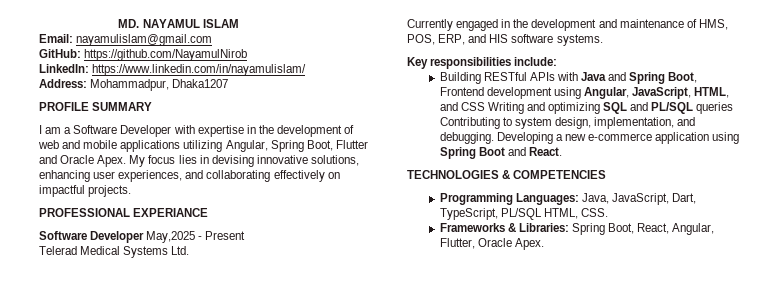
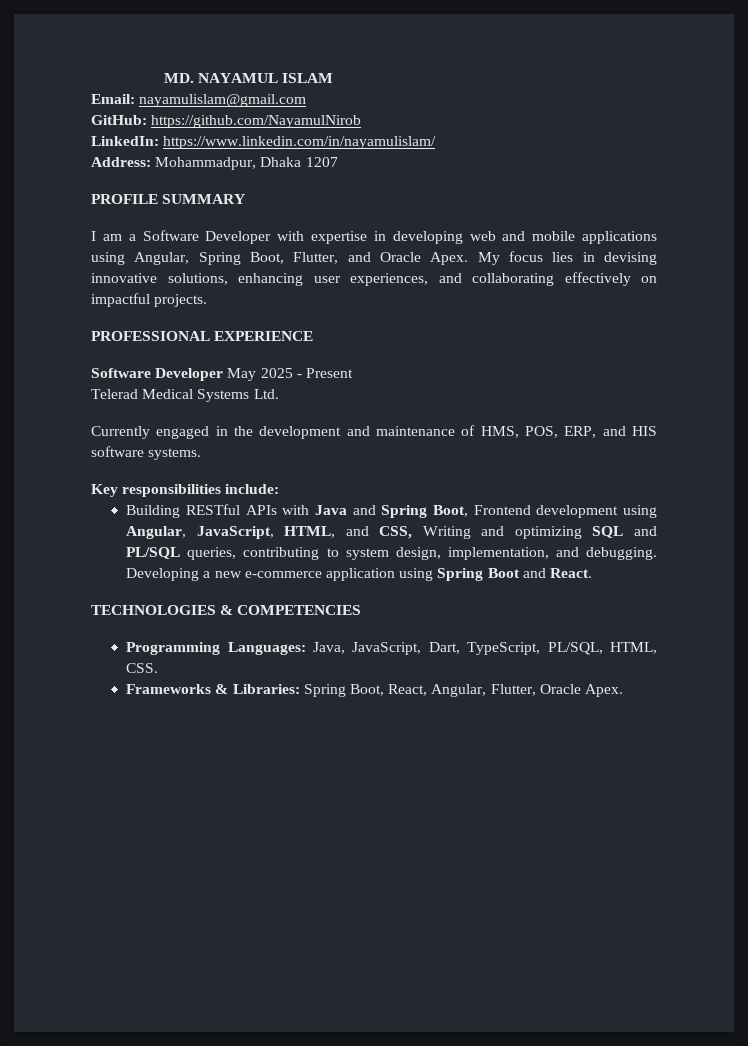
[172,79,229,88] Dhaka1207 -> [260,157,338,167] Dhaka 1207
[258,125,355,137] the development of -> [392,231,463,244] developing
[183,140,223,152] utilizing -> [91,252,125,265] using
[335,140,368,149] Flutter -> [293,252,339,264] Flutter,
[133,208,209,217] [39,231,196,243] EXPERIANCE // Software Developer May,2025 -> [214,331,314,341] [91,368,293,381] EXPERIENCE // Software Developer May 2025
[460,102,485,111] CSS -> [379,526,413,539] CSS,
[696,102,734,114] [439,117,500,129] queries Contributing -> [187,547,320,560] queries, contributing
[500,208,542,220] PL/SQL -> [547,642,603,655] PL/SQL,

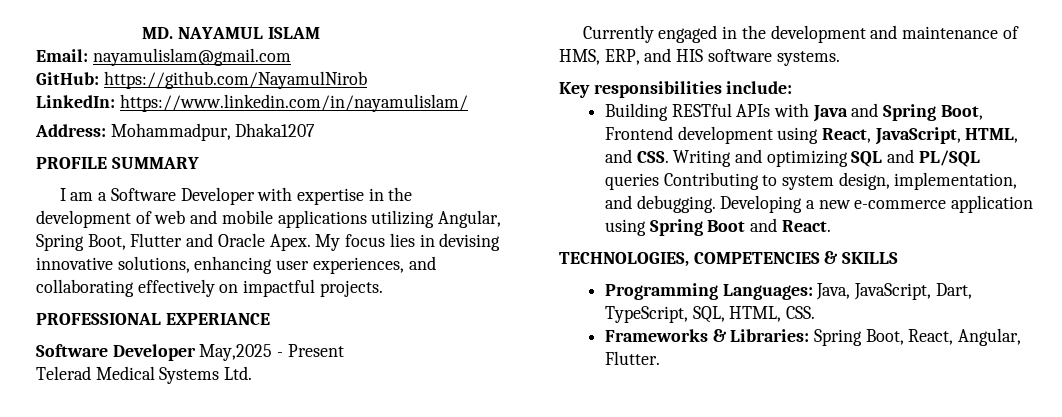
[260,157,338,167] Dhaka 1207 -> [235,123,316,137] Dhaka1207
[392,231,463,244] developing -> [388,187,413,201] [36,210,152,228] the development of
[91,252,125,265] using -> [371,210,435,228] utilizing
[293,252,339,264] Flutter, -> [130,233,183,247] Flutter
[214,331,314,341] [91,368,293,381] EXPERIENCE // Software Developer May 2025 -> [165,313,270,325] [36,344,273,361] EXPERIANCE // Software Developer May,2025
[525,426,558,438] POS, -> (600, 57) none
[126,526,187,539] Angular, -> [821,128,871,143] React,
[379,526,413,539] CSS, -> [636,151,669,163] CSS.
[187,547,320,560] queries, contributing -> [604,172,759,190] queries Contributing
[91,605,362,615] TECHNOLOGIES & COMPETENCIES -> [559,251,899,267] TECHNOLOGIES, COMPETENCIES & SKILLS
[547,642,603,655] PL/SQL, -> [692,306,725,323] SQL,
[490,684,623,697] Flutter, Oracle Apex. -> [604,351,660,365] Flutter.

